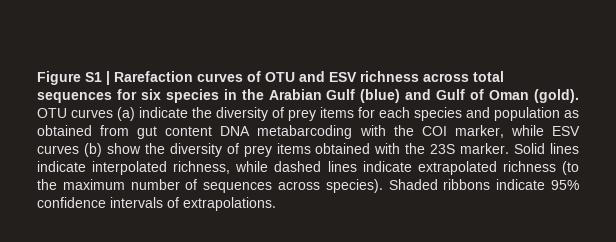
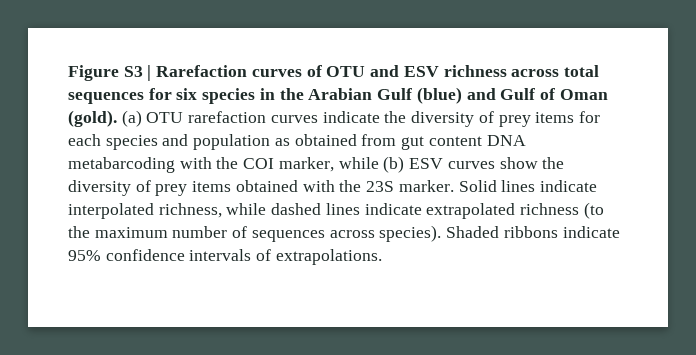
[85,72,102,82] S1 -> [123,66,143,77] S3
[37,107,135,121] OTU curves (a) -> [121,110,318,127] (a) OTU rarefaction curves
(544, 130) none -> [383,156,405,173] (b)
[83,143,102,157] (b) -> (495, 165) none

